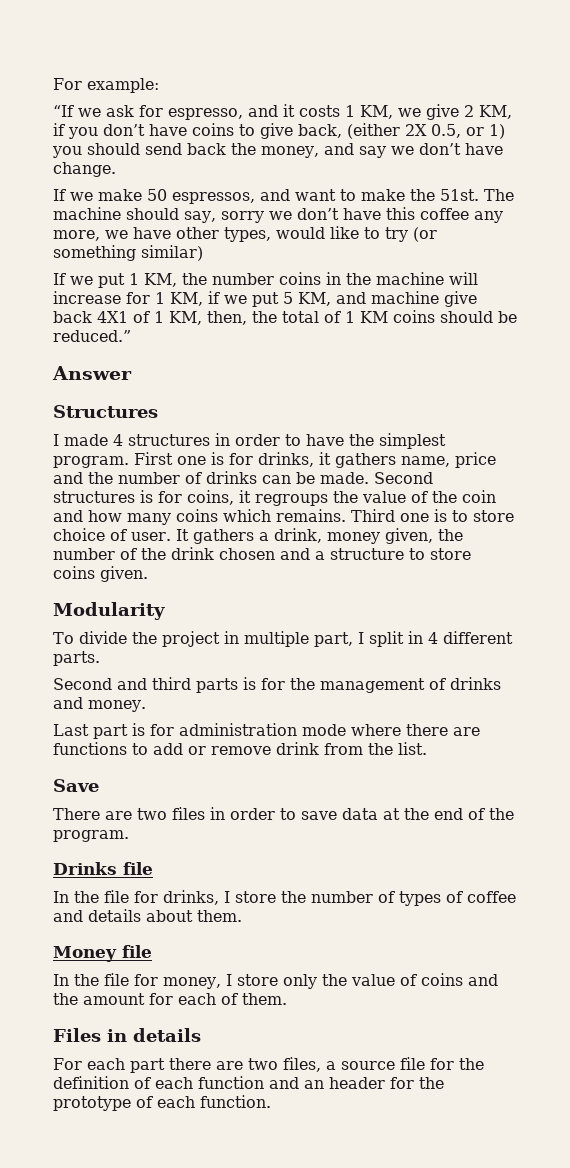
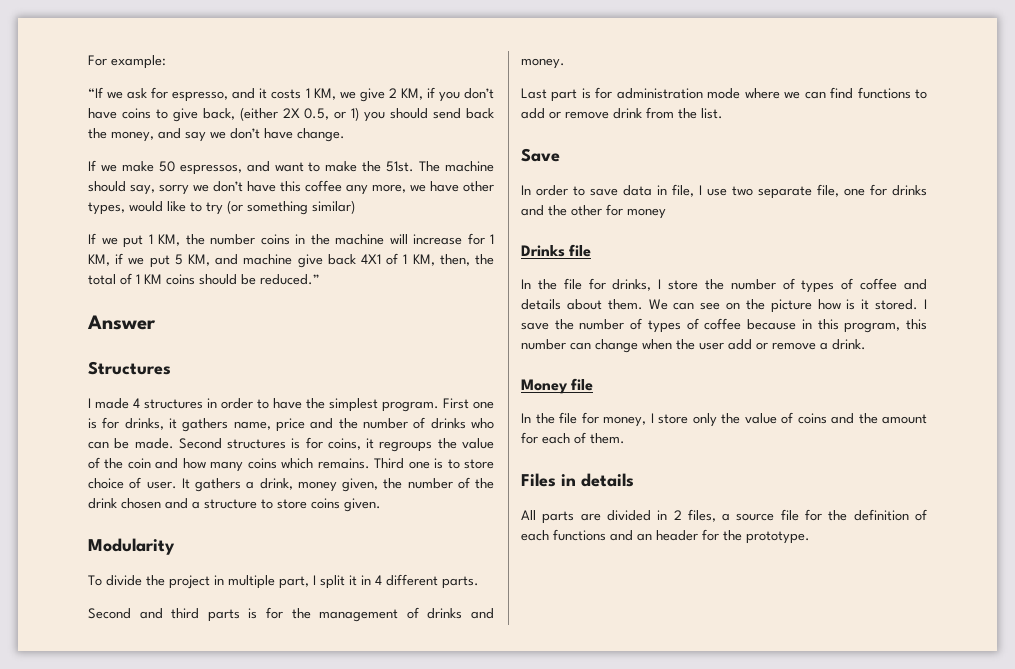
(257, 477) none -> [470,418,494,429] who
(404, 639) none -> [349,575,357,586] it
[406,724,480,736] there are -> [784,87,854,99] we can find
[53,807,514,820] [53,830,129,842] There are two files in order to save data at the end of the program. -> [521,184,927,199] [521,204,666,219] In order to save data in file, I use two separate file, one for drinks and the other for money
(242, 916) none -> [648,299,927,313] [521,318,928,333] [521,339,866,353] We can see on the picture how is it stored. I save the number of types of coffee because in this program, this number can change when the user add or remove a drink.
[53,1058,278,1073] For each part there are two -> [521,510,682,524] All parts are divided in 2
[198,1076,264,1089] function -> [553,529,606,541] functions
[53,1095,271,1111] prototype of each function. -> [746,531,810,544] prototype.

